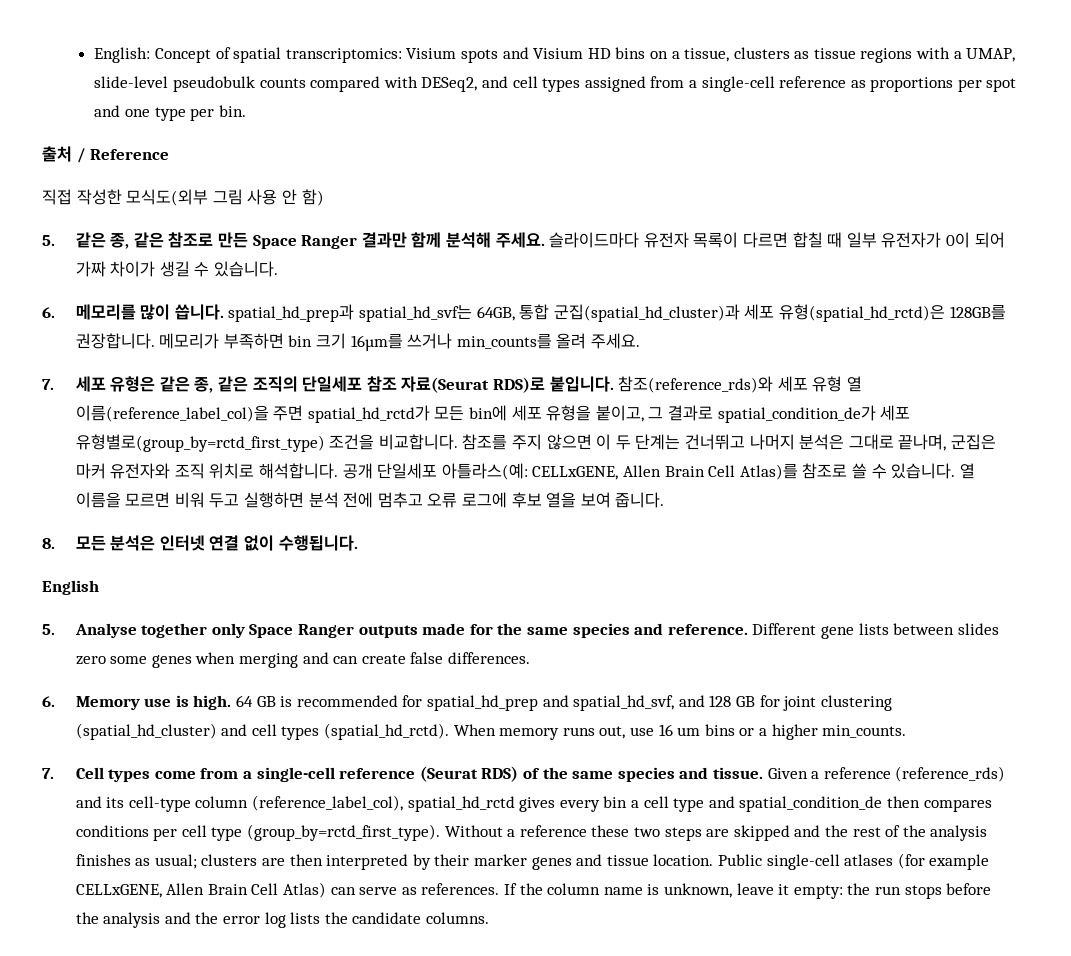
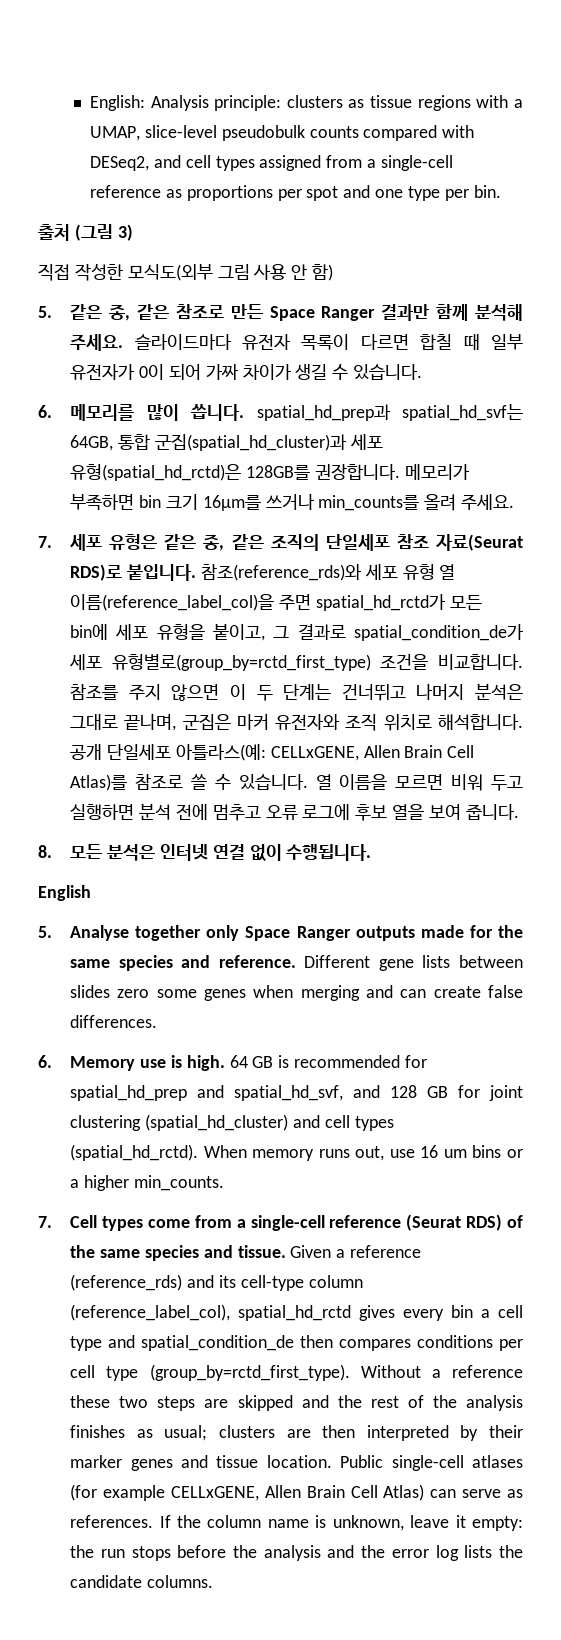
[155,47,730,63] Concept of spatial transcriptomics: Visium spots and Visium HD bins on a tissue, -> [150,95,282,111] Analysis principle:
[94,76,169,88] slide-level -> [144,125,217,138] slice-level
[76,148,170,163] / Reference -> [74,224,133,241] (그림 3)

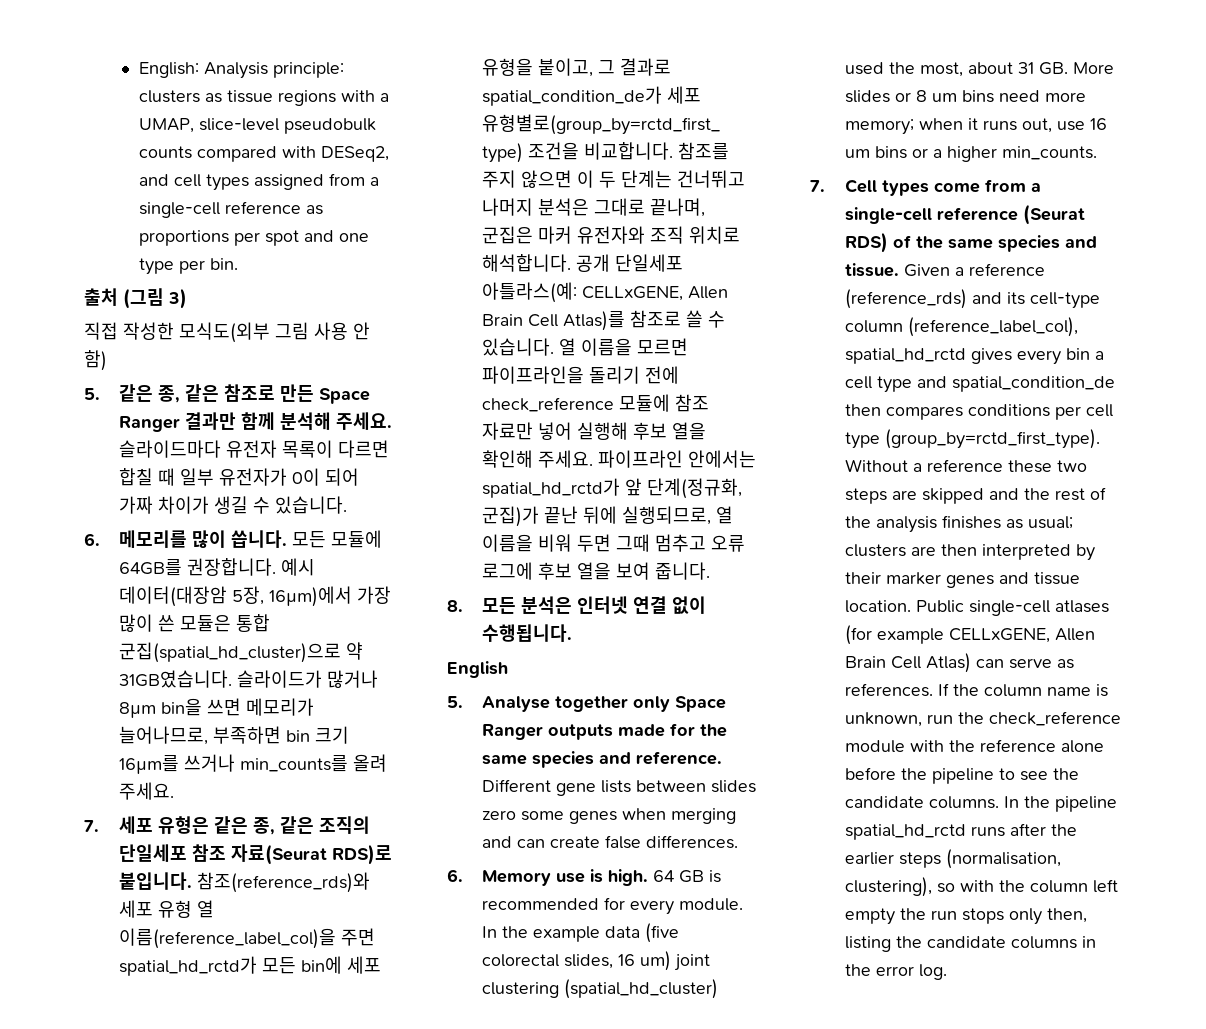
[256,404,523,421] [70,434,383,451] [70,464,470,481] spatial_hd_prep과 spatial_hd_svf는 64GB, 통합 군집(spatial_hd_cluster)과 세포 유형(spatial_hd_rctd)은 128GB를 권장합니다. 메모리가 -> [291,530,382,548] [118,558,315,576] [118,586,391,607] [118,614,270,632] [118,642,363,663] [118,670,378,688] [118,698,314,718] [118,726,208,745] 모든 모듈에 64GB를 권장합니다. 예시 데이터(대장암 5장, 16µm)에서 가장 많이 쓴 모듈은 통합 군집(spatial_hd_cluster)으로 약 31GB였습니다. 슬라이드가 많거나 8µm bin을 쓰면 메모리가 늘어나므로,
[451,774,523,791] [70,803,208,820] 비워 두고 실행하면 분석 전에 -> [481,366,679,384] [481,394,709,412] [481,422,706,440] [481,450,756,468] [481,478,742,499] [481,506,733,527] [481,534,650,552] 파이프라인을 돌리기 전에 check_reference 모듈에 참조 자료만 넣어 실행해 후보 열을 확인해 주세요. 파이프라인 안에서는 spatial_hd_rctd가 앞 단계(정규화, 군집)가 끝난 뒤에 실행되므로, 열 이름을 비워 두면 그때
[70,1085,523,1101] [70,1114,394,1131] [70,1144,315,1161] spatial_hd_prep and spatial_hd_svf, and 128 GB for joint clustering (spatial_hd_cluster) and cell types (spatial_hd_rctd). When memory -> [629,898,743,915] [481,923,679,943] [481,951,710,971] [481,979,718,999] [844,62,1114,77] [844,90,1086,103] [844,118,978,135] every module. In the example data (five colorectal slides, 16 um) joint clustering (spatial_hd_cluster) used the most, about 31 GB. More slides or 8 um bins need more memory; when it
[410,1515,523,1531] [70,1545,523,1561] [70,1575,214,1588] leave it empty: the run stops before the analysis and the error log lists the candidate columns. -> [926,711,1121,726] [844,739,1104,753] [844,767,1079,784] [844,796,1117,812] [844,823,1077,840] [844,849,1061,869] [844,877,1118,897] [844,908,1087,925] [844,936,1096,952] [844,964,947,980] run the check_reference module with the reference alone before the pipeline to see the candidate columns. In the pipeline spatial_hd_rctd runs after the earlier steps (normalisation, clustering), so with the column left empty the run stops only then, listing the candidate columns in the error log.

